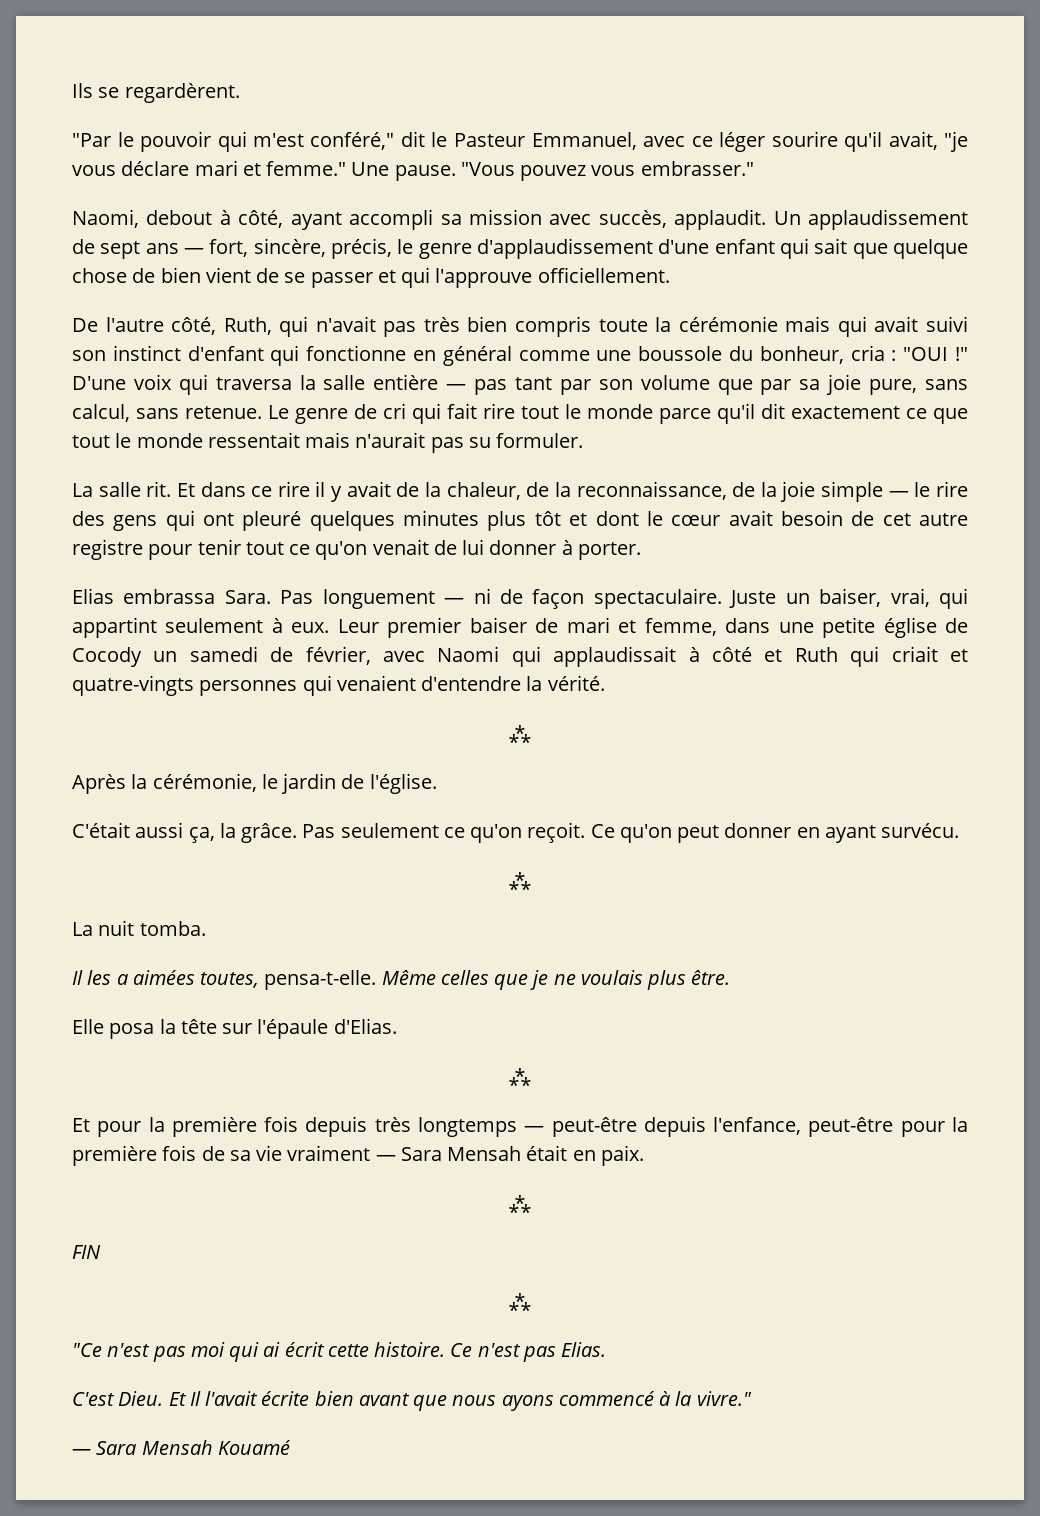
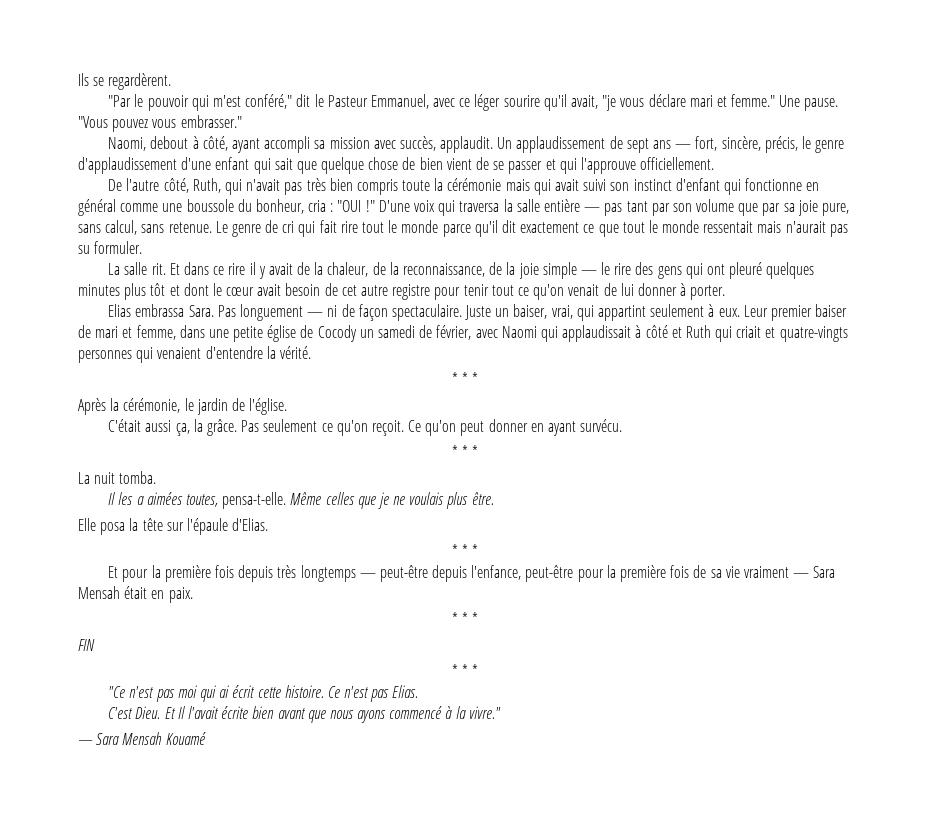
[509,725,531,744] ⁂ -> [451,372,479,385] * * *
[509,872,531,891] ⁂ -> [451,445,479,458] * * *
[509,1068,531,1087] ⁂ -> [451,544,479,557] * * *
[509,1195,531,1214] [72,1245,101,1259] [509,1293,531,1312] ⁂ // FIN // ⁂ -> [451,612,479,625] [78,639,95,651] [451,664,479,677] * * * // FIN // * * *

